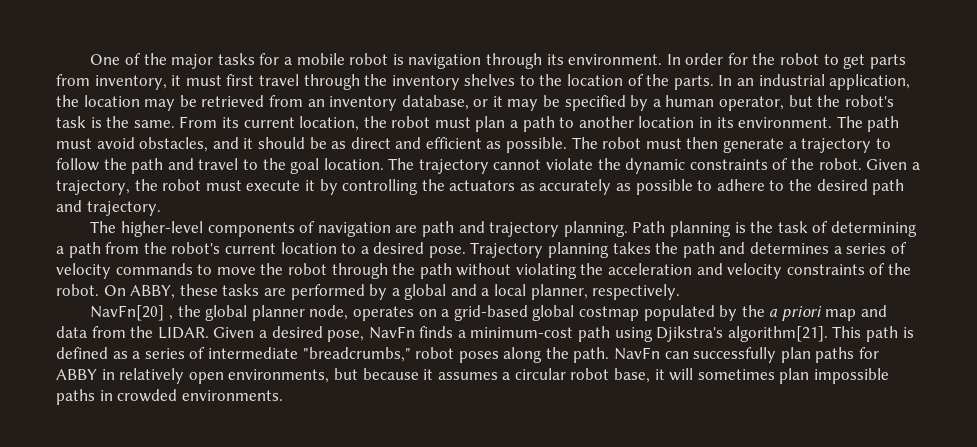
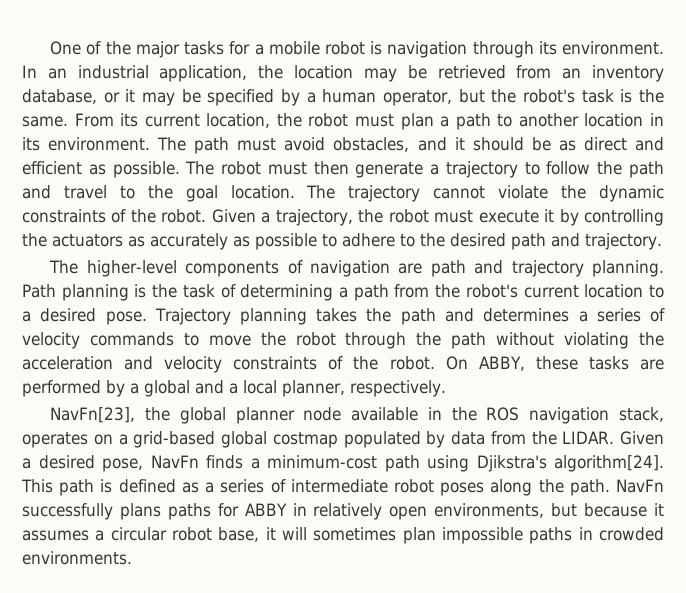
[685,53,906,69] [56,74,733,90] order for the robot to get parts from inventory, it must first travel through the inventory shelves to the location of the parts. In -> (37, 71) none
[90,305,174,321] NavFn[20] , -> [50,407,136,423] NavFn[23],
[309,305,349,320] node, -> [303,407,664,424] node available in the ROS navigation stack,
[741,305,888,321] the a priori map and -> (446, 439) none
[727,326,828,342] algorithm[21]. -> [554,455,664,472] algorithm[24].
[302,347,411,362] "breadcrumbs," -> (388, 486) none
[664,347,811,363] can successfully plan -> [22,503,161,520] successfully plans

